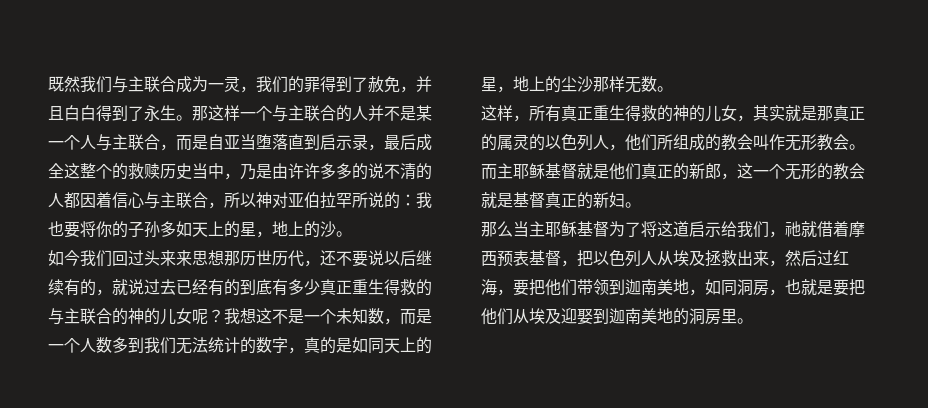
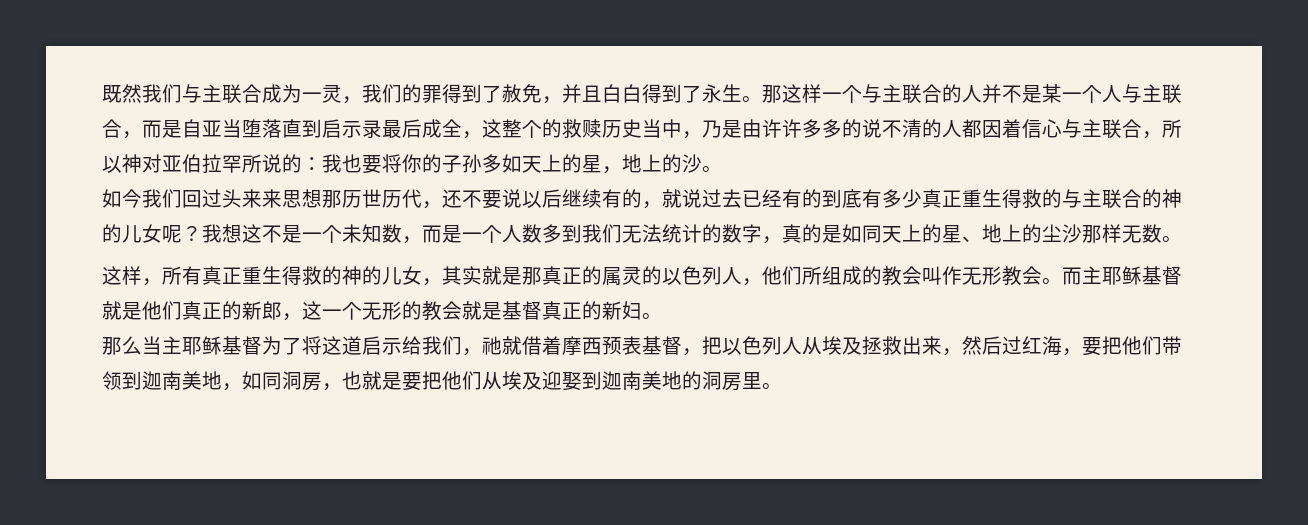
[368,144,384,151] ， -> (382, 129) none
(64, 171) none -> [462,131,482,139] ，
[497,86,513,93] ， -> [962,236,982,242] 、

